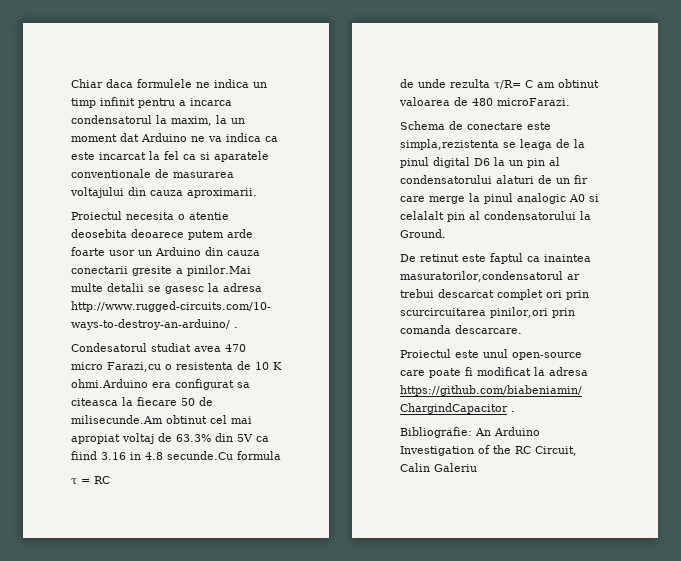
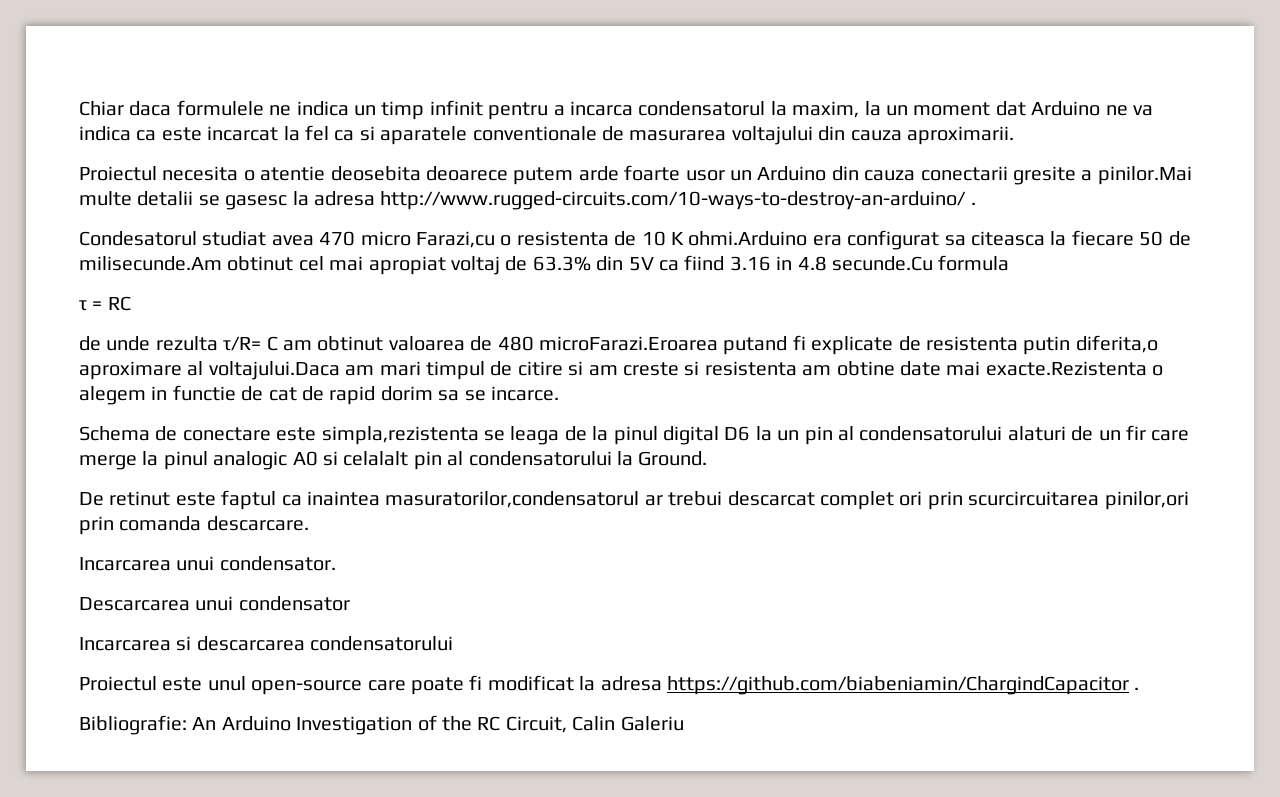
[497,98,570,106] microFarazi. -> [539,335,1158,355] [79,361,1164,380] [79,385,559,405] microFarazi.Eroarea putand fi explicate de resistenta putin diferita,o aproximare al voltajului.Daca am mari timpul de citire si am creste si resistenta am obtine date mai exacte.Rezistenta o alegem in functie de cat de rapid dorim sa se incarce.
(522, 329) none -> [79,556,336,571] [79,596,350,611] [79,636,454,651] // Incarcarea unui condensator. // Descarcarea unui condensator // Incarcarea si descarcarea condensatorului

